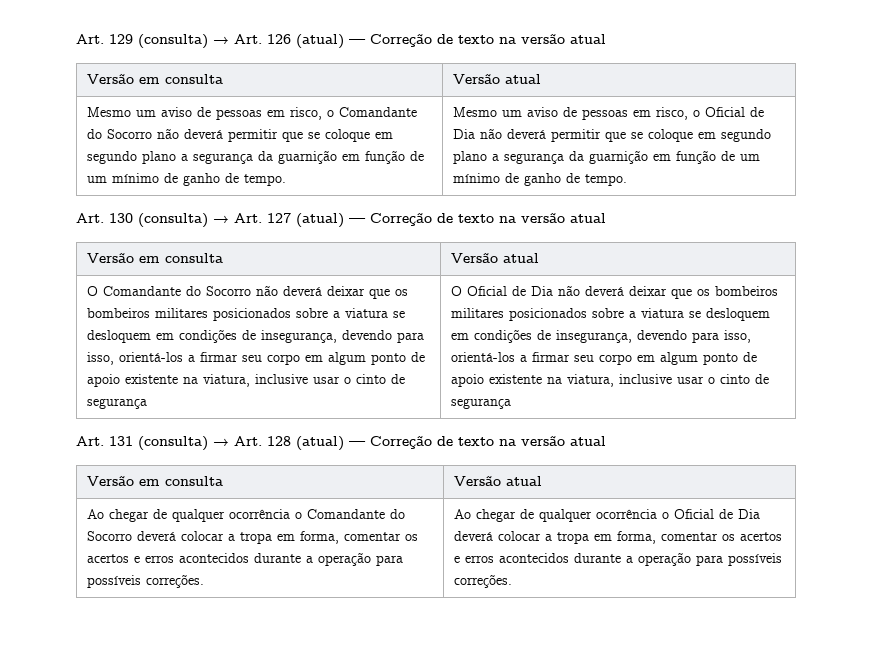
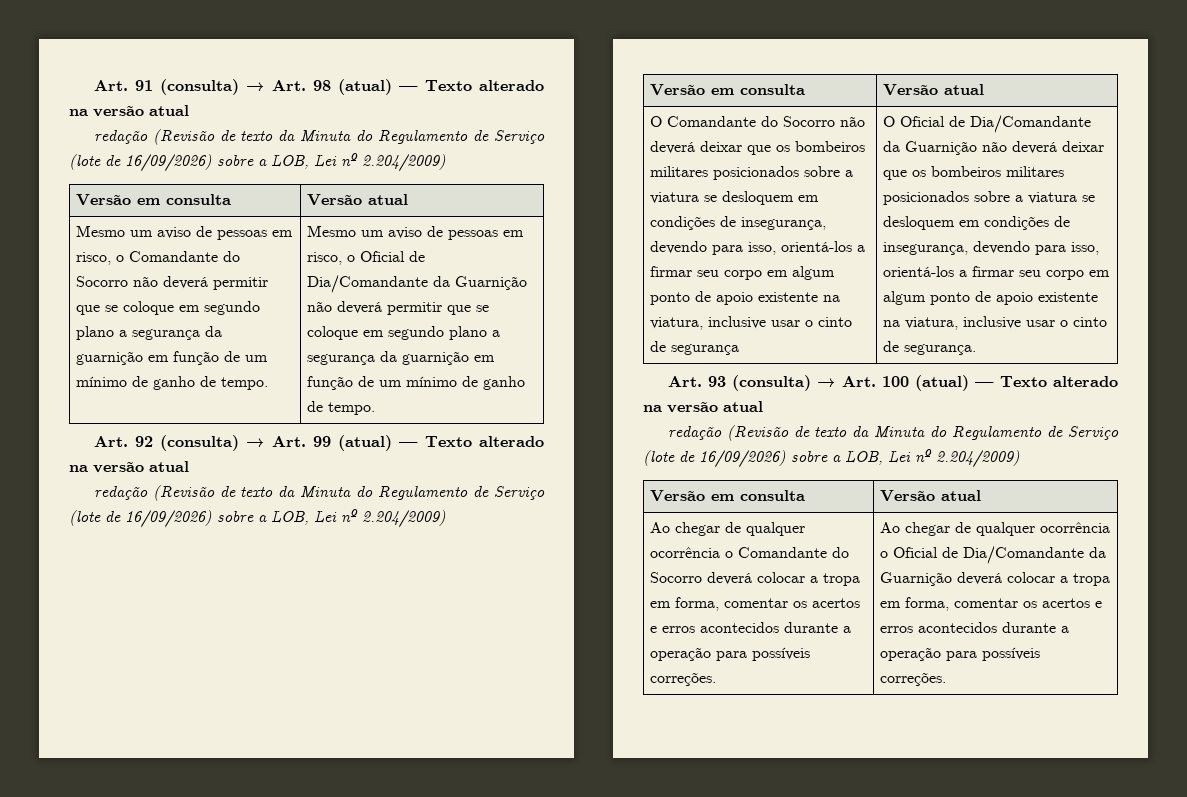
[76,33,606,49] Art. 129 (consulta) → Art. 126 (atual) — Correção de texto na versão atual -> [93,79,544,95] [69,105,189,117] [93,129,545,145] [69,153,446,172] Art. 91 (consulta) → Art. 98 (atual) — Texto alterado na versão atual // redação (Revisão de texto da Minuta do Regulamento de Serviço (lote de 16/09/2026) sobre a LOB, Lei nº 2.204/2009)
[453,129,476,139] Dia -> [307,275,528,293] Dia/Comandante da Guarnição
[109,212,606,228] 130 (consulta) → Art. 127 (atual) — Correção de texto na versão atual -> [134,435,544,451] [69,461,189,473] [93,485,545,501] [69,509,446,528] 92 (consulta) → Art. 99 (atual) — Texto alterado na versão atual // redação (Revisão de texto da Minuta do Regulamento de Serviço (lote de 16/09/2026) sobre a LOB, Lei nº 2.204/2009)
[531,286,554,296] Dia -> [970,115,1092,133] [883,141,978,155] Dia/Comandante da Guarnição
[451,398,512,409] [76,435,606,451] segurança // Art. 131 (consulta) → Art. 128 (atual) — Correção de texto na versão atual -> [904,344,977,355] [667,375,1118,391] [643,401,763,413] [667,425,1119,441] [643,449,1020,468] segurança. // Art. 93 (consulta) → Art. 100 (atual) — Texto alterado na versão atual // redação (Revisão de texto da Minuta do Regulamento de Serviço (lote de 16/09/2026) sobre a LOB, Lei nº 2.204/2009)
[738,509,761,519] Dia -> [963,546,1107,564] [880,572,953,586] Dia/Comandante da Guarnição

